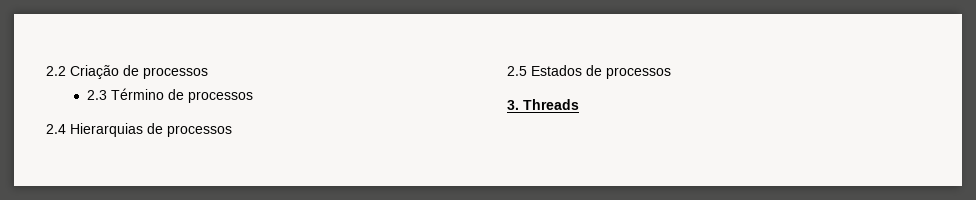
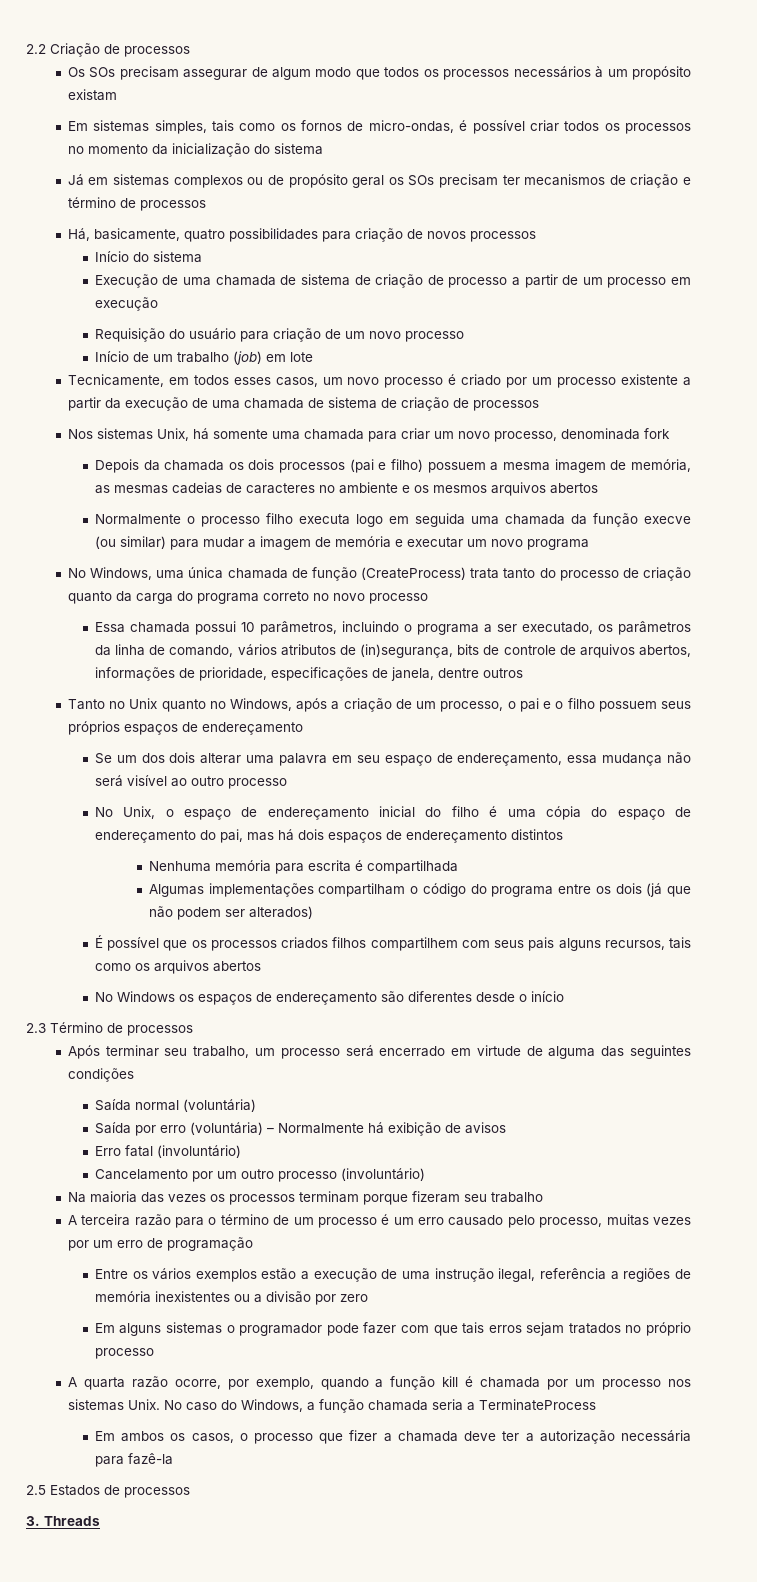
[86,88,253,103] [46,123,232,137] 2.3 Término de processos // 2.4 Hierarquias de processos -> [67,66,691,80] [67,89,117,101] [67,120,692,134] [67,143,323,157] [67,174,692,188] [67,197,206,211] [67,228,536,242] [94,251,202,263] [94,274,692,288] [94,297,158,311] [94,328,464,342] [94,351,313,365] [67,374,692,388] [67,397,539,411] [67,428,670,442] [94,459,691,473] [94,482,598,496] [94,513,691,527] [94,536,589,550] [67,567,692,581] [67,591,428,604] [94,621,691,635] [94,644,692,658] [94,667,523,681] [67,698,691,712] [67,721,303,735] [94,752,691,766] [94,775,287,789] [94,806,691,820] [94,829,563,843] [148,860,458,874] [148,883,691,897] [148,906,313,920] [94,935,692,951] [94,960,261,974] [94,991,564,1005] [26,1022,193,1036] [67,1045,691,1059] [67,1068,134,1082] [94,1099,256,1112] [94,1122,506,1136] [94,1145,241,1158] [94,1168,425,1182] [67,1191,543,1205] [67,1214,692,1228] [67,1237,253,1251] [94,1268,691,1282] [94,1291,368,1305] [94,1322,692,1336] [94,1348,154,1359] [67,1376,692,1390] [67,1399,596,1413] [94,1430,691,1444] [94,1453,173,1467] Os SOs precisam assegurar de algum modo que todos os processos necessários à um propósito existam // Em sistemas simples, tais como os fornos de micro-ondas, é possível criar todos os processos no momento da inicialização do sistema // Já em sistemas complexos ou de propósito geral os SOs precisam ter mecanismos de criação e término de processos // Há, basicamente, quatro possibilidades para criação de novos processos // Início do sistema // Execução de uma chamada de sistema de criação de processo a partir de um processo em execução // Requisição do usuário para criação de um novo processo // Início de um trabalho (job) em lote // Tecnicamente, em todos esses casos, um novo processo é criado por um processo existente a partir da execução de uma chamada de sistema de criação de processos // Nos sistemas Unix, há somente uma chamada para criar um novo processo, denominada fork // Depois da chamada os dois processos (pai e filho) possuem a mesma imagem de memória, as mesmas cadeias de caracteres no ambiente e os mesmos arquivos abertos // Normalmente o processo filho executa logo em seguida uma chamada da função execve (ou similar) para mudar a imagem de memória e executar um novo programa // No Windows, uma única chamada de função (CreateProcess) trata tanto do processo de criação quanto da carga do programa correto no novo processo // Essa chamada possui 10 parâmetros, incluindo o programa a ser executado, os parâmetros da linha de comando, vários atributos de (in)segurança, bits de controle de arquivos abertos, informações de prioridade, especificações de janela, dentre outros // Tanto no Unix quanto no Windows, após a criação de um processo, o pai e o filho possuem seus próprios espaços de endereçamento // Se um dos dois alterar uma palavra em seu espaço de endereçamento, essa mudança não será visível ao outro processo // No Unix, o espaço de endereçamento inicial do filho é uma cópia do espaço de endereçamento do pai, mas há dois espaços de endereçamento distintos // Nenhuma memória para escrita é compartilhada // Algumas implementações compartilham o código do programa entre os dois (já que não podem ser alterados) // É possível que os processos criados filhos compartilhem com seus pais alguns recursos, tais como os arquivos abertos // No Windows os espaços de endereçamento são diferentes desde o início // 2.3 Término de processos // Após terminar seu trabalho, um processo será encerrado em virtude de alguma das seguintes condições // Saída normal (voluntária) // Saída por erro (voluntária) – Normalmente há exibição de avisos // Erro fatal (involuntário) // Cancelamento por um outro processo (involuntário) // Na maioria das vezes os processos terminam porque fizeram seu trabalho // A terceira razão para o término de um processo é um erro causado pelo processo, muitas vezes por um erro de programação // Entre os vários exemplos estão a execução de uma instrução ilegal, referência a regiões de memória inexistentes ou a divisão por zero // Em alguns sistemas o programador pode fazer com que tais erros sejam tratados no próprio processo // A quarta razão ocorre, por exemplo, quando a função kill é chamada por um processo nos sistemas Unix. No caso do Windows, a função chamada seria a TerminateProcess // Em ambos os casos, o processo que fizer a chamada deve ter a autorização necessária para fazê-la

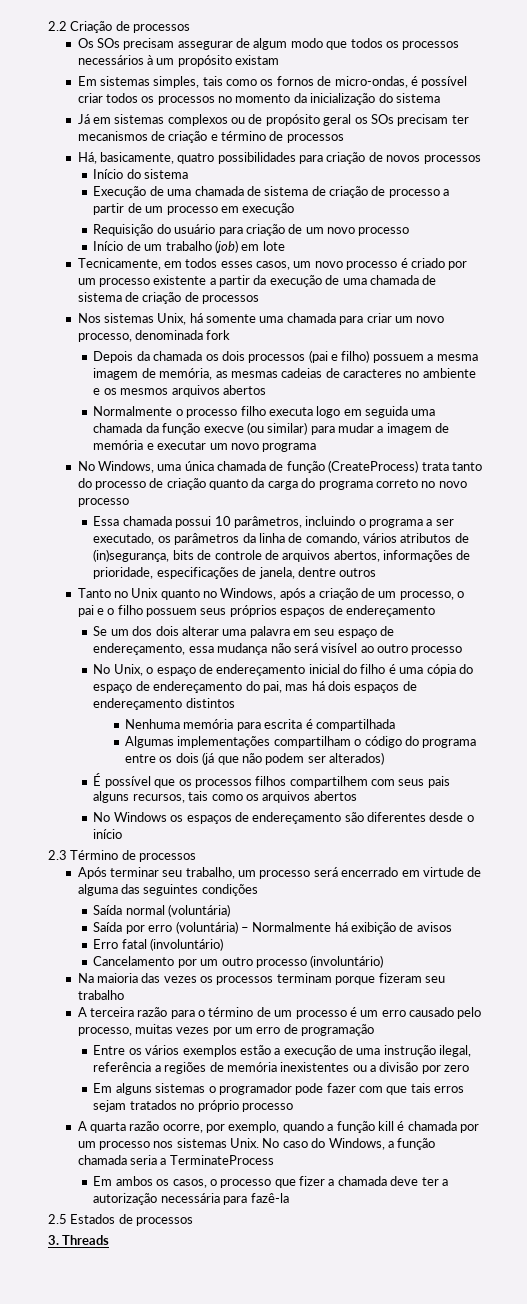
[281,937,329,949] criados -> (252, 783) none

